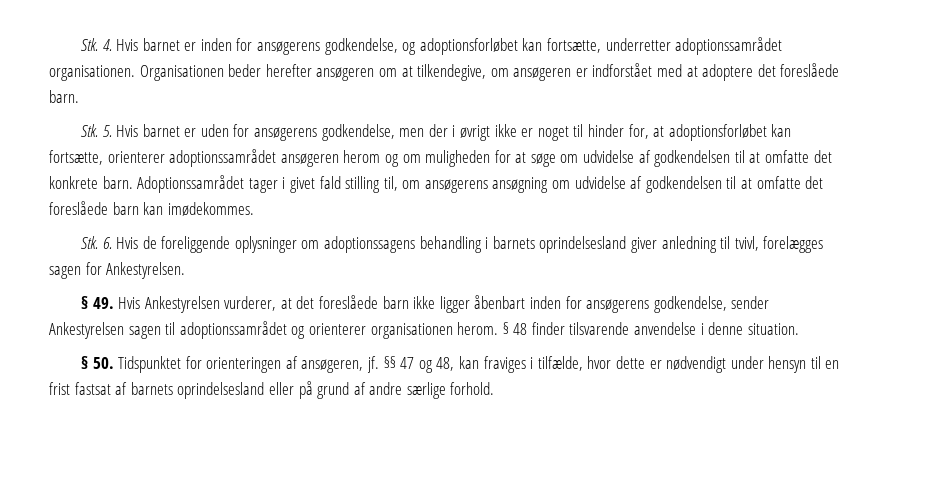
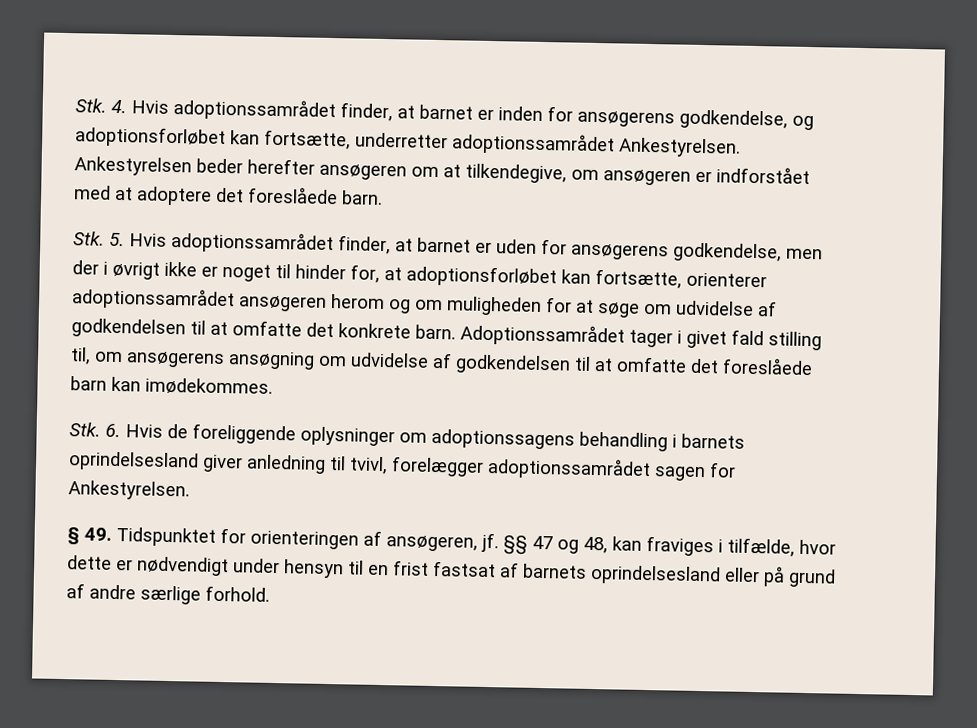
(139, 45) none -> [173,98,415,122] adoptionssamrådet finder, at
[49,65,224,81] organisationen. Organisationen -> [618,137,741,158] [74,156,192,177] Ankestyrelsen. Ankestyrelsen
(139, 131) none -> [171,231,413,255] adoptionssamrådet finder, at
[763,236,824,253] forelægges -> [391,456,651,481] forelægger adoptionssamrådet
[118,295,770,313] [49,321,799,339] [80,356,114,369] Hvis Ankestyrelsen vurderer, at det foreslåede barn ikke ligger åbenbart inden for ansøgerens godkendelse, sender Ankestyrelsen sagen til adoptionssamrådet og orienterer organisationen herom. § 48 finder tilsvarende anvendelse i denne situation. // § 50. -> (112, 534) none

